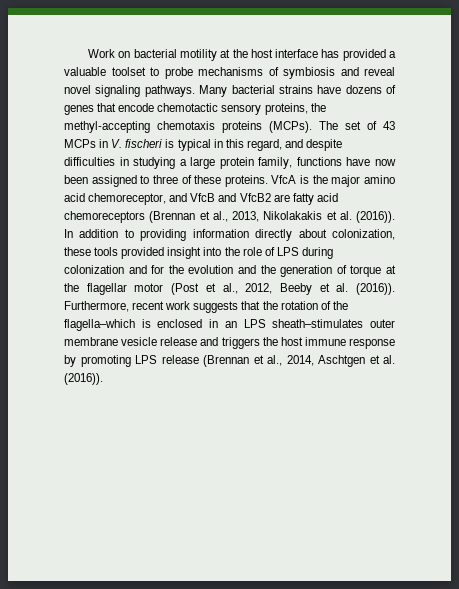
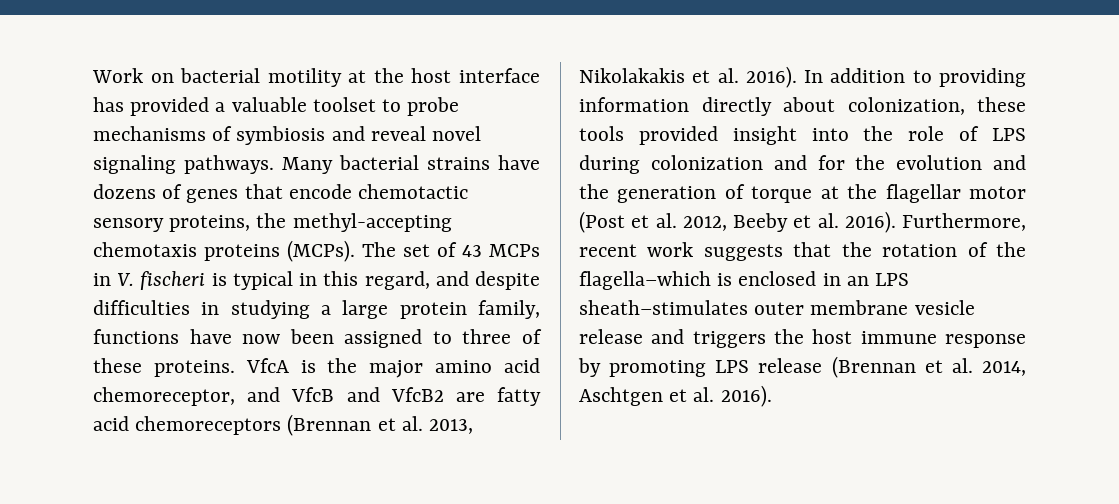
[212,211,228,222] al., -> [401,416,423,431] al.
[356,211,395,223] (2016)). -> [745,66,797,88] 2016).
[222,283,238,294] al., -> [655,213,677,228] al.
[355,283,395,295] (2016)). -> [844,211,896,233] 2016).
[267,355,282,366] al., -> [951,358,973,373] al.
[64,373,103,385] (2016)). -> [720,385,772,407] 2016).

